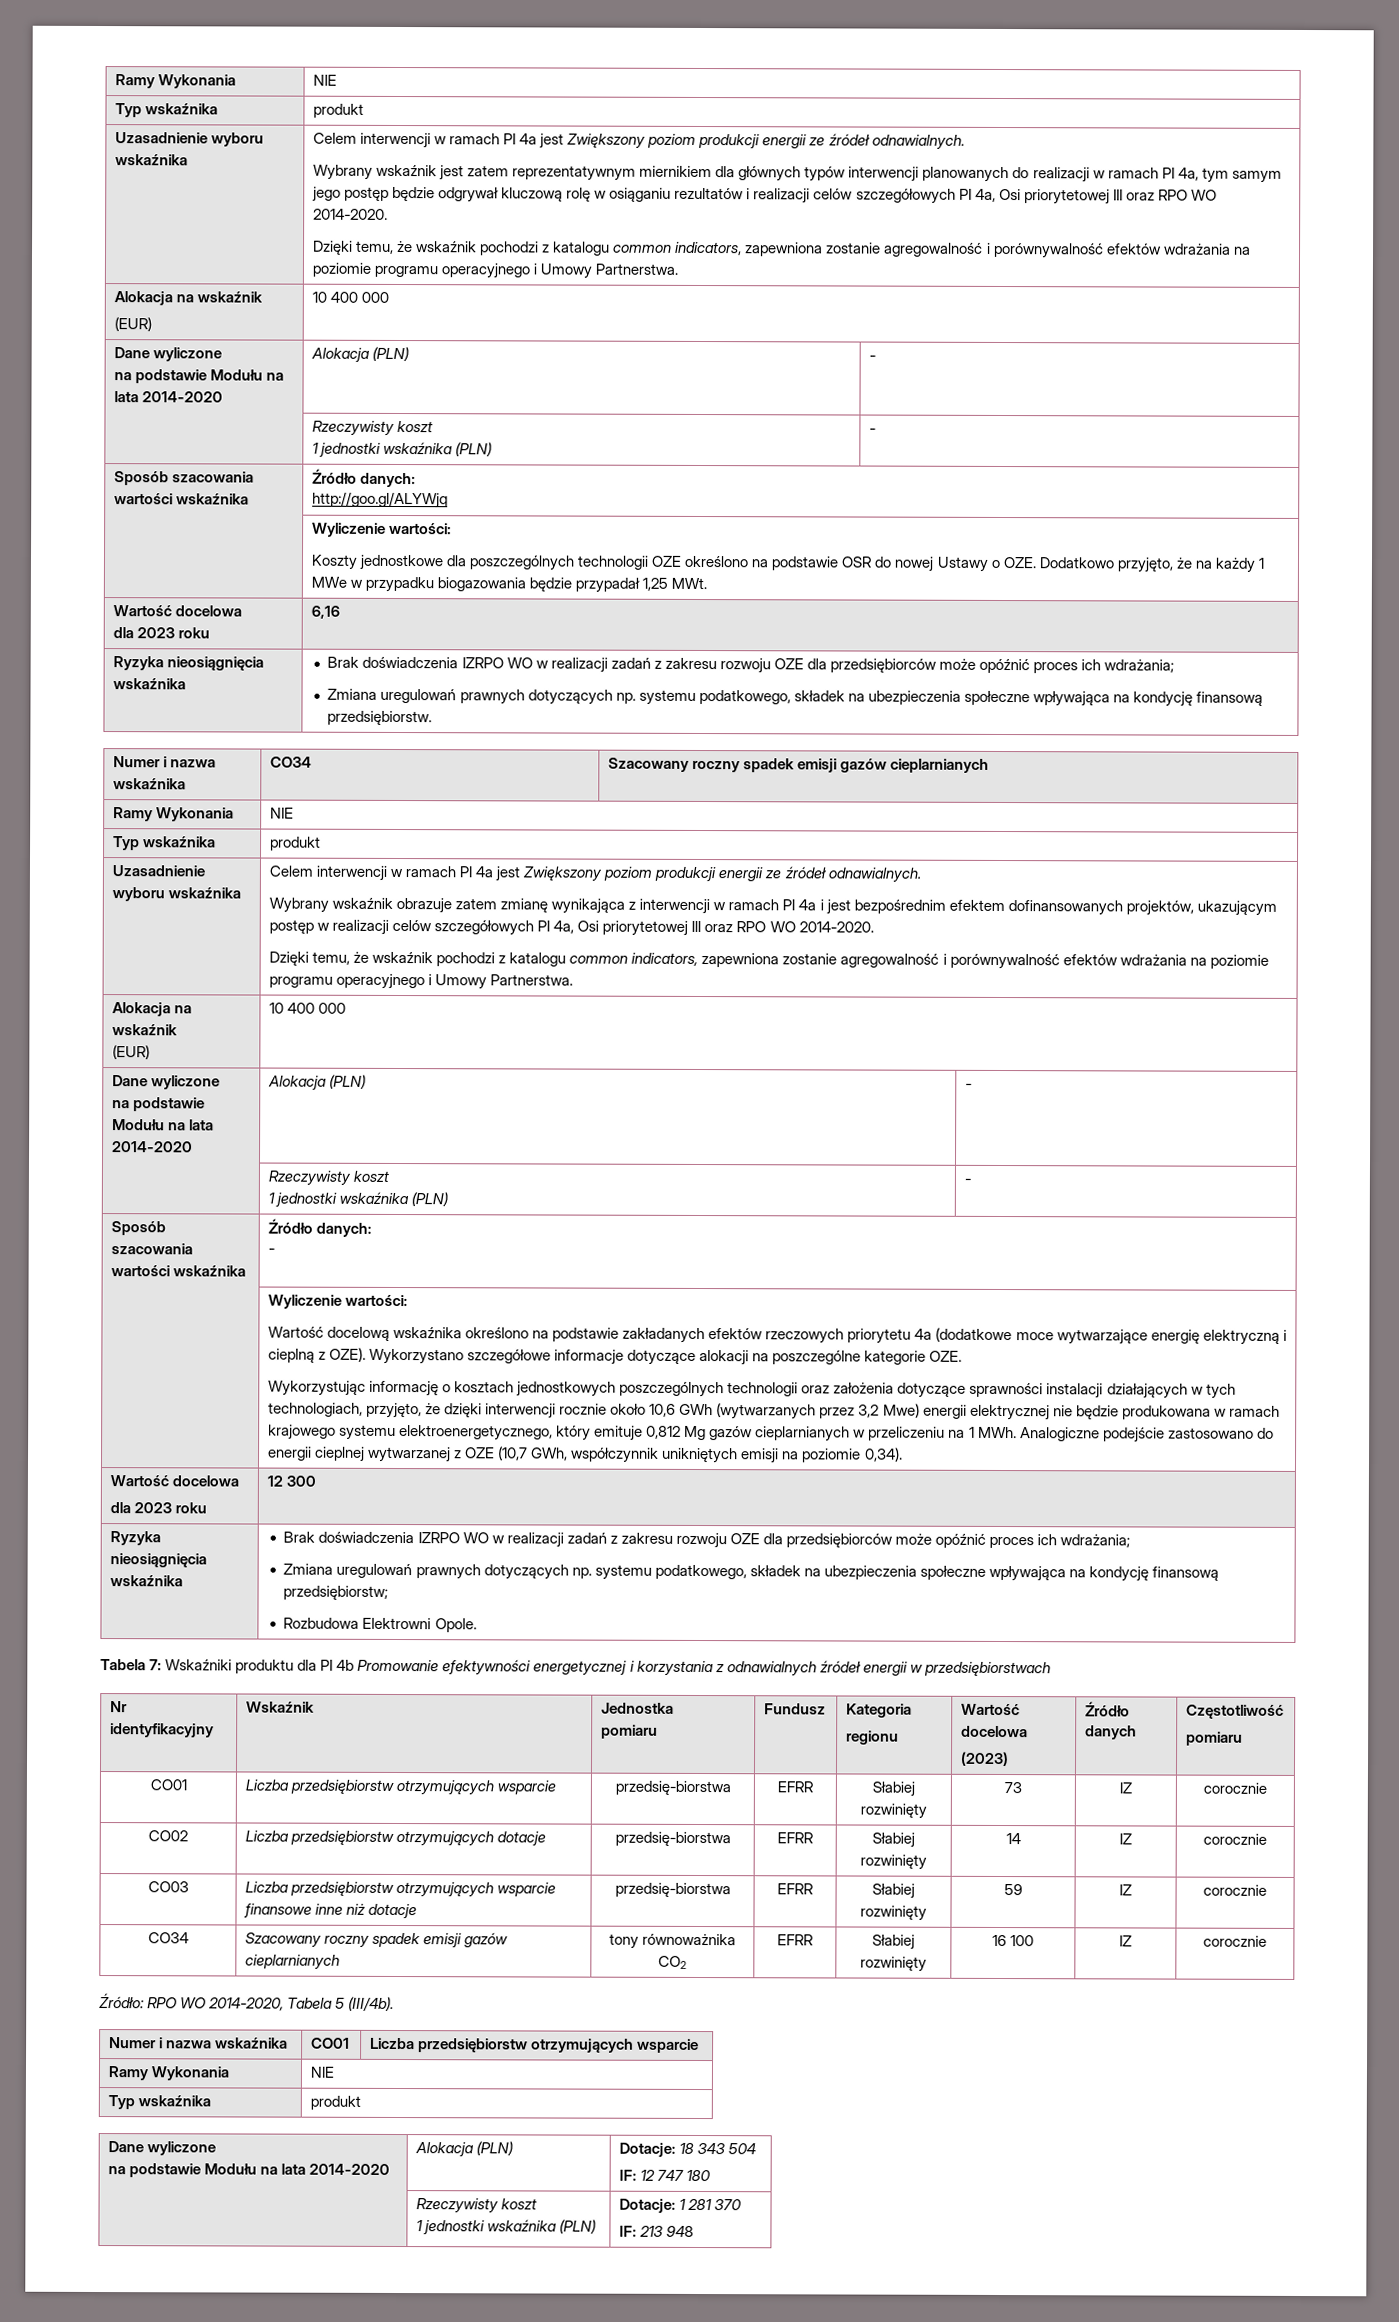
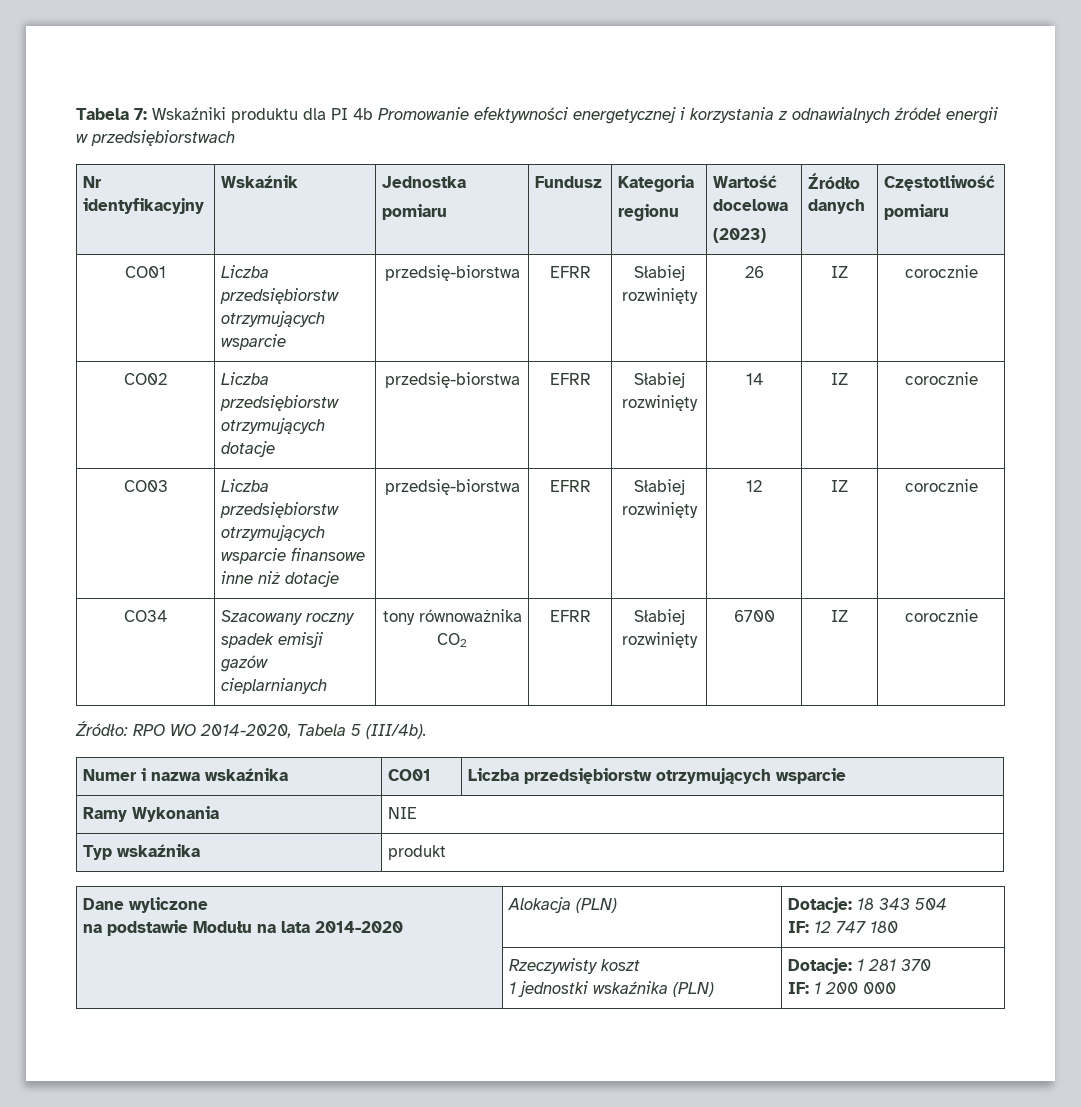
[114,74,236,89] [312,74,337,86] [114,103,218,118] [312,103,364,118] [114,132,264,147] [114,154,188,166] [312,132,965,150] [312,164,1282,183] [311,186,1217,205] [312,208,388,220] [312,240,1251,259] [311,262,679,279] [113,291,264,306] [113,317,152,332] [311,291,390,303] [113,347,222,362] [113,369,285,384] [113,391,223,403] [310,346,409,363] [868,355,876,361] [311,420,433,436] [311,441,493,458] [868,428,876,434] [113,471,254,486] [113,493,249,505] [311,468,416,488] [311,491,448,509] [311,522,452,537] [310,554,1265,573] [310,576,708,593] [112,605,242,617] [112,627,211,639] [310,605,340,619] [112,656,264,671] [112,678,186,690] [327,656,1175,674] [327,688,1264,707] [327,710,433,726] [112,756,217,768] [112,778,186,790] [269,756,312,768] [607,757,990,773] [112,807,234,822] [269,807,294,819] [112,836,216,851] [269,836,321,851] [111,865,205,877] [111,887,241,902] [268,865,921,883] [268,897,1277,916] [268,919,874,936] [268,951,1269,970] [268,973,574,990] [111,1002,192,1017] [111,1024,178,1036] [111,1045,150,1060] [268,1002,347,1014] [111,1075,220,1090] [111,1097,205,1112] [111,1119,215,1131] [111,1141,193,1153] [267,1074,366,1091] [964,1083,972,1089] [267,1170,389,1186] [267,1191,449,1208] [963,1178,971,1184] [110,1221,166,1236] [110,1243,193,1255] [110,1265,246,1277] [267,1218,372,1237] [267,1248,275,1254] [267,1294,408,1309] [267,1326,1287,1345] [267,1347,963,1366] [267,1380,1236,1399] [267,1402,1280,1421] [267,1424,1274,1443] [267,1446,903,1464] [109,1475,239,1487] [109,1502,208,1514] [266,1475,316,1487] [109,1531,161,1546] [109,1553,207,1568] [109,1575,183,1587] [283,1531,1131,1549] [283,1563,1220,1582] [283,1585,389,1600] [283,1617,477,1633] Ramy Wykonania | NIE // Typ wskaźnika | produkt // Uzasadnienie wyboru wskaźnika | Celem interwencji w ramach PI 4a jest Zwiększony poziom produkcji energii ze źródeł odnawialnych. // Wybrany wskaźnik jest zatem reprezentatywnym miernikiem dla głównych typów interwencji planowanych do realizacji w ramach PI 4a, tym samym jego postęp będzie odgrywał kluczową rolę w osiąganiu rezultatów i realizacji celów szczegółowych PI 4a, Osi priorytetowej III oraz RPO WO 2014-2020. // Dzięki temu, że wskaźnik pochodzi z katalogu common indicators, zapewniona zostanie agregowalność i porównywalność efektów wdrażania na poziomie programu operacyjnego i Umowy Partnerstwa. // Alokacja na wskaźnik // (EUR) | 10 400 000 // Dane wyliczone // na podstawie Modułu na lata 2014-2020 | Alokacja (PLN) | - // | Rzeczywisty koszt // 1 jednostki wskaźnika (PLN) | - // Sposób szacowania wartości wskaźnika | Źródło danych: // http://goo.gl/ALYWjq // | Wyliczenie wartości: // Koszty jednostkowe dla poszczególnych technologii OZE określono na podstawie OSR do nowej Ustawy o OZE. Dodatkowo przyjęto, że na każdy 1 MWe w przypadku biogazowania będzie przypadał 1,25 MWt. // Wartość docelowa // dla 2023 roku | 6,16 // Ryzyka nieosiągnięcia wskaźnika | Brak doświadczenia IZRPO WO w realizacji zadań z zakresu rozwoju OZE dla przedsiębiorców może opóźnić proces ich wdrażania; // Zmiana uregulowań prawnych dotyczących np. systemu podatkowego, składek na ubezpieczenia społeczne wpływająca na kondycję finansową przedsiębiorstw. // Numer i nazwa wskaźnika | CO34 | Szacowany roczny spadek emisji gazów cieplarnianych // Ramy Wykonania | NIE // Typ wskaźnika | produkt // Uzasadnienie wyboru wskaźnika | Celem interwencji w ramach PI 4a jest Zwiększony poziom produkcji energii ze źródeł odnawialnych. // Wybrany wskaźnik obrazuje zatem zmianę wynikająca z interwencji w ramach PI 4a i jest bezpośrednim efektem dofinansowanych projektów, ukazującym postęp w realizacji celów szczegółowych PI 4a, Osi priorytetowej III oraz RPO WO 2014-2020. // Dzięki temu, że wskaźnik pochodzi z katalogu common indicators, zapewniona zostanie agregowalność i porównywalność efektów wdrażania na poziomie programu operacyjnego i Umowy Partnerstwa. // Alokacja na wskaźnik // (EUR) | 10 400 000 // Dane wyliczone // na podstawie Modułu na lata 2014-2020 | Alokacja (PLN) | - // | Rzeczywisty koszt // 1 jednostki wskaźnika (PLN) | - // Sposób szacowania wartości wskaźnika | Źródło danych: // - // | Wyliczenie wartości: // Wartość docelową wskaźnika określono na podstawie zakładanych efektów rzeczowych priorytetu 4a (dodatkowe moce wytwarzające energię elektryczną i cieplną z OZE). Wykorzystano szczegółowe informacje dotyczące alokacji na poszczególne kategorie OZE. // Wykorzystując informację o kosztach jednostkowych poszczególnych technologii oraz założenia dotyczące sprawności instalacji działających w tych technologiach, przyjęto, że dzięki interwencji rocznie około 10,6 GWh (wytwarzanych przez 3,2 Mwe) energii elektrycznej nie będzie produkowana w ramach krajowego systemu elektroenergetycznego, który emituje 0,812 Mg gazów cieplarnianych w przeliczeniu na 1 MWh. Analogiczne podejście zastosowano do energii cieplnej wytwarzanej z OZE (10,7 GWh, współczynnik unikniętych emisji na poziomie 0,34). // Wartość docelowa // dla 2023 roku | 12 300 // Ryzyka nieosiągnięcia wskaźnika | Brak doświadczenia IZRPO WO w realizacji zadań z zakresu rozwoju OZE dla przedsiębiorców może opóźnić proces ich wdrażania; // Zmiana uregulowań prawnych dotyczących np. systemu podatkowego, składek na ubezpieczenia społeczne wpływająca na kondycję finansową przedsiębiorstw; // Rozbudowa Elektrowni Opole. // -> (76, 114) none
[1004,1782,1022,1794] 73 -> [744,266,764,278] 26
[1003,1884,1023,1896] 59 -> [746,480,762,492] 12
[991,1934,1035,1947] 16 100 -> [733,610,775,622] 6700
[638,2225,695,2237] 213 948 -> [814,982,897,994] 1 200 000

